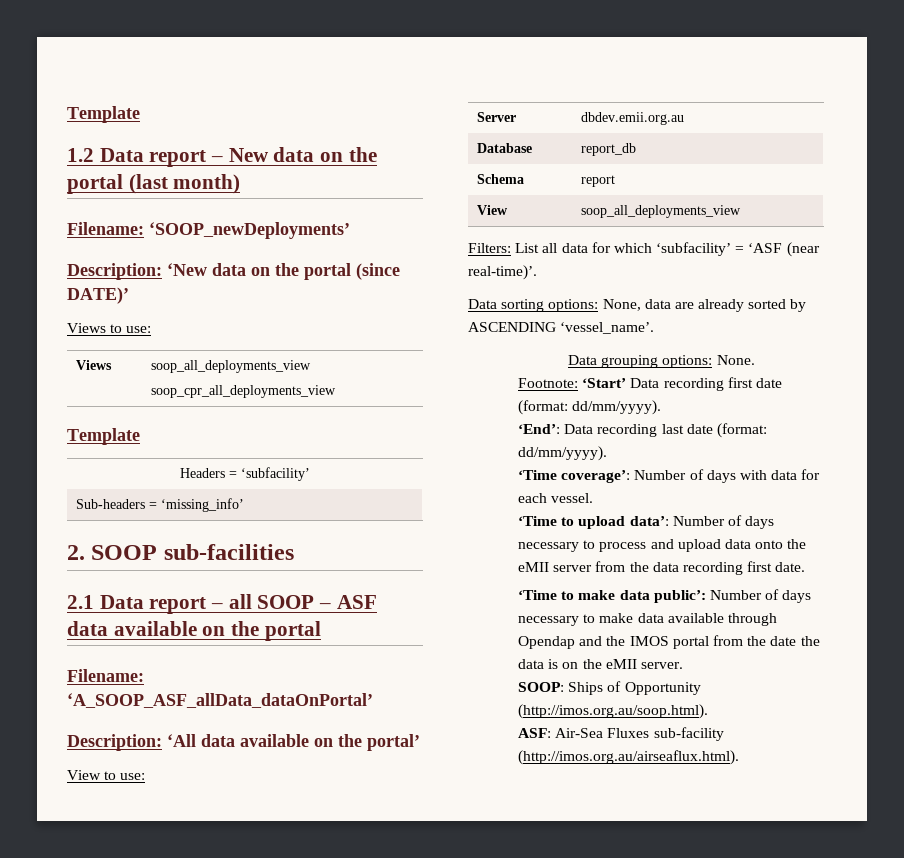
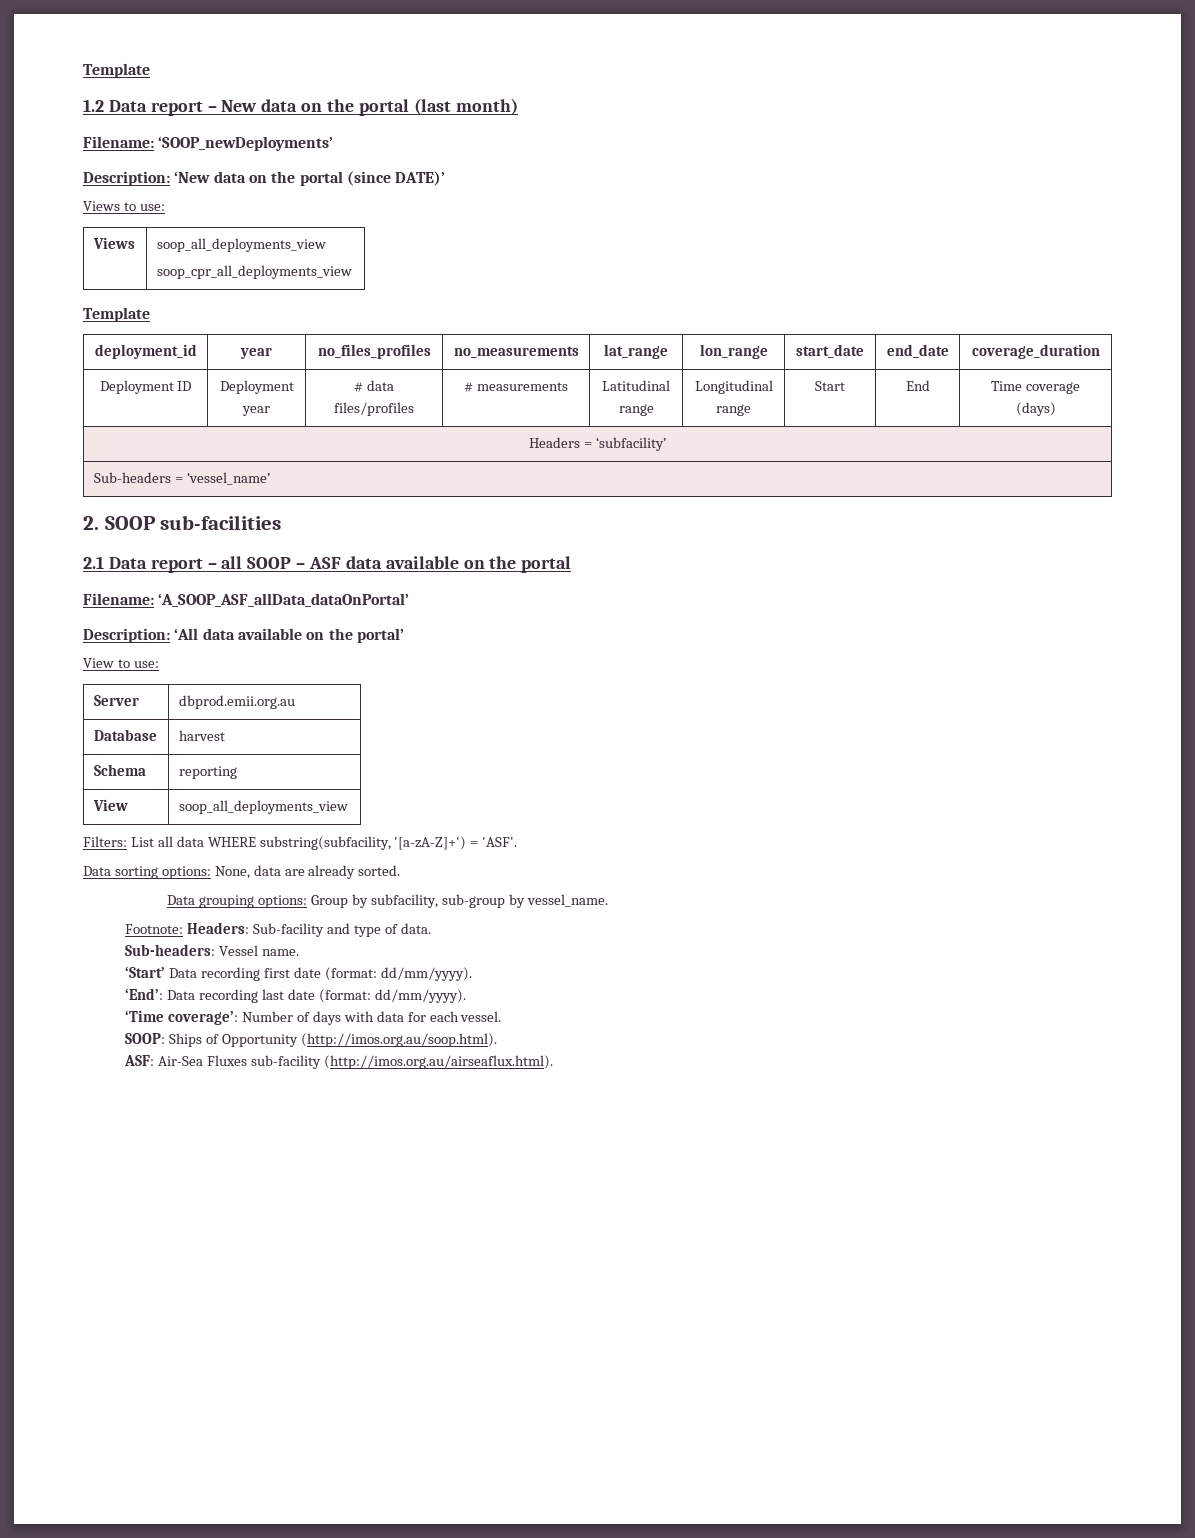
(140, 436) none -> [94,344,197,359] [240,347,272,359] [317,344,431,359] [453,346,579,358] [604,344,668,359] [699,344,768,359] [796,344,864,358] [886,344,949,358] [971,344,1100,359] [99,380,192,394] [219,380,294,394] [242,406,270,416] [354,380,394,392] [334,402,414,416] [464,382,568,392] [602,380,670,391] [618,404,654,416] [694,380,773,394] [716,404,751,416] [815,381,845,391] [905,380,930,391] [991,381,1080,394] [1015,402,1056,416] // deployment_id | year | no_files_profiles | no_measurements | lat_range | lon_range | start_date | end_date | coverage_duration // Deployment ID | Deployment year | # data files/profiles | # measurements | Latitudinal range | Longitudinal range | Start | End | Time coverage (days)
[161,498,245,512] ‘missing_info’ -> [186,472,270,485] ‘vessel_name’
[581,112,685,125] dbdev.emii.org.au -> [178,695,295,709] dbprod.emii.org.au
[581,143,637,156] report_db -> [178,730,225,741] harvest
[581,175,616,187] report -> [178,766,237,779] reporting
[591,242,820,257] [468,265,537,280] for which ‘subfacility’ = ‘ASF (near real-time)’. -> [207,836,518,850] WHERE substring(subfacility, '[a-zA-Z]+') = 'ASF'.
[748,299,807,312] [468,322,655,334] sorted by ASCENDING ‘vessel_name’. -> [358,865,401,876] sorted.
[716,355,755,365] [518,378,579,388] None. // Footnote: -> [311,894,608,908] [125,922,431,937] [125,944,300,956] Group by subfacility, sub-group by vessel_name. // Footnote: Headers: Sub-facility and type of data. // Sub-headers: Vessel name. //
[518,515,775,529] [518,539,807,552] [518,561,806,575] [518,589,812,603] [518,613,777,626] [518,635,820,649] [518,659,683,669] // ‘Time to upload data’: Number of days necessary to process and upload data onto the eMII server from the data recording first date. // ‘Time to make data public’: Number of days necessary to make data available through Opendap and the IMOS portal from the date the data is on the eMII server. -> (502, 1016) none

